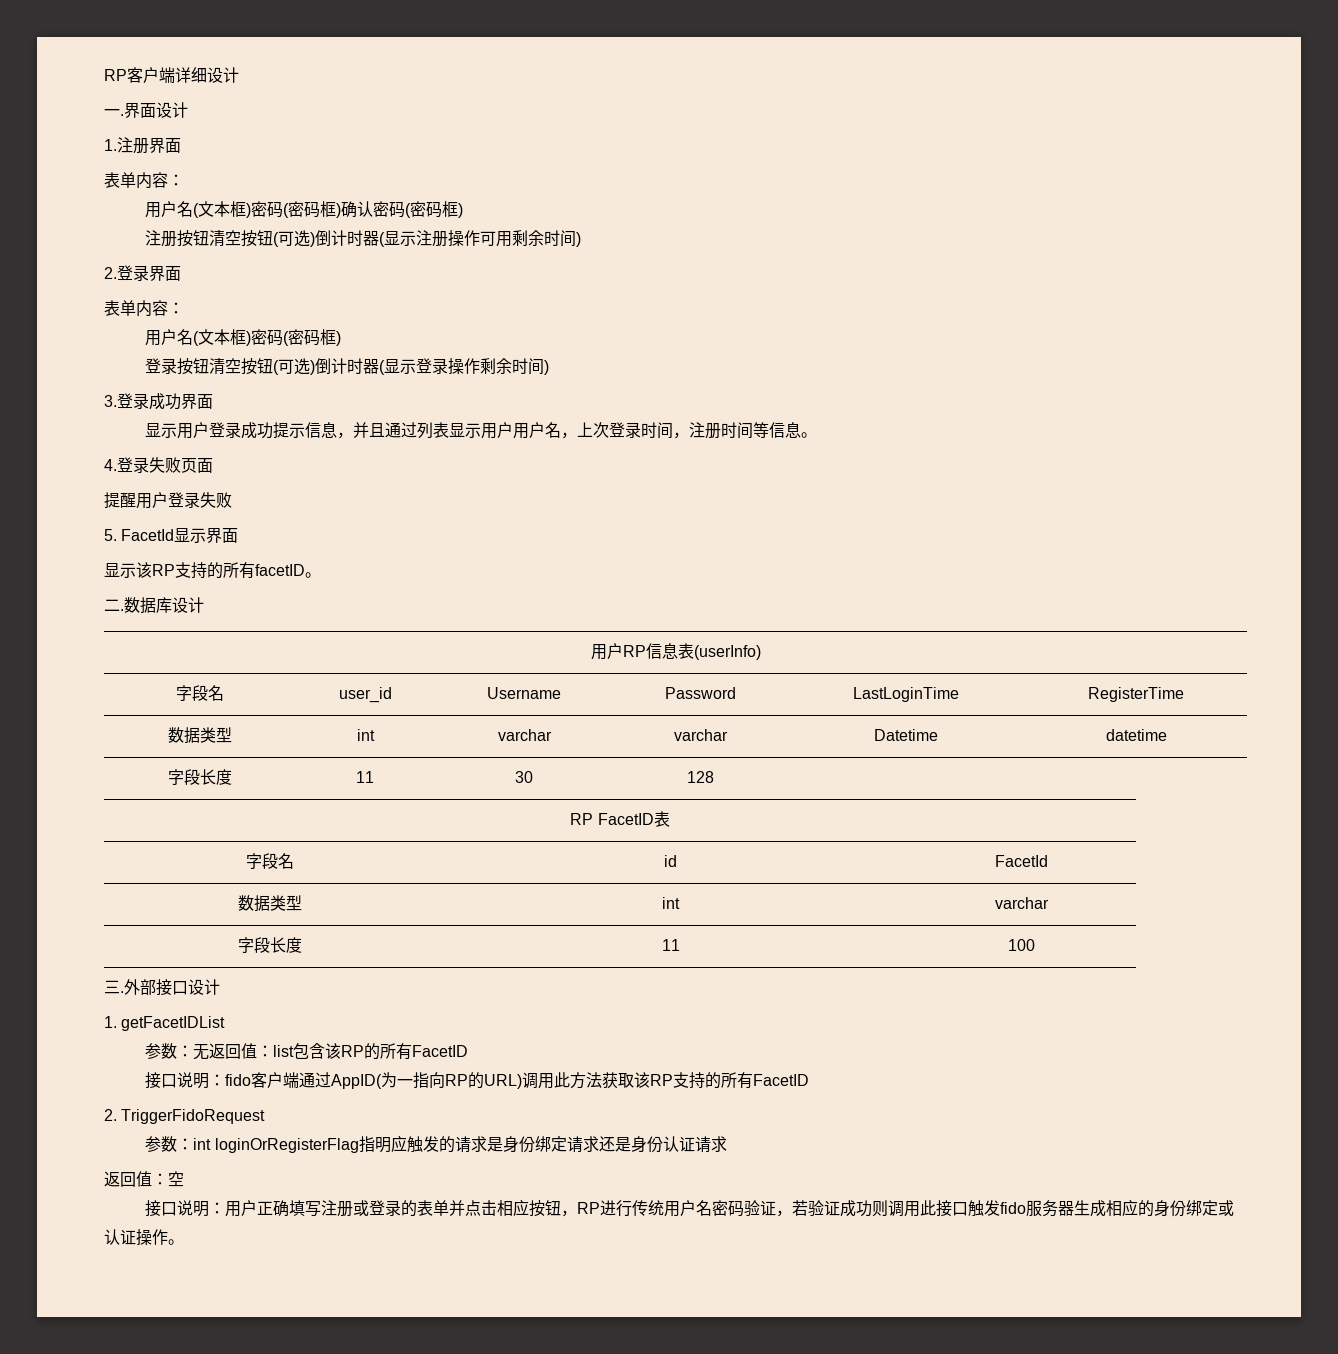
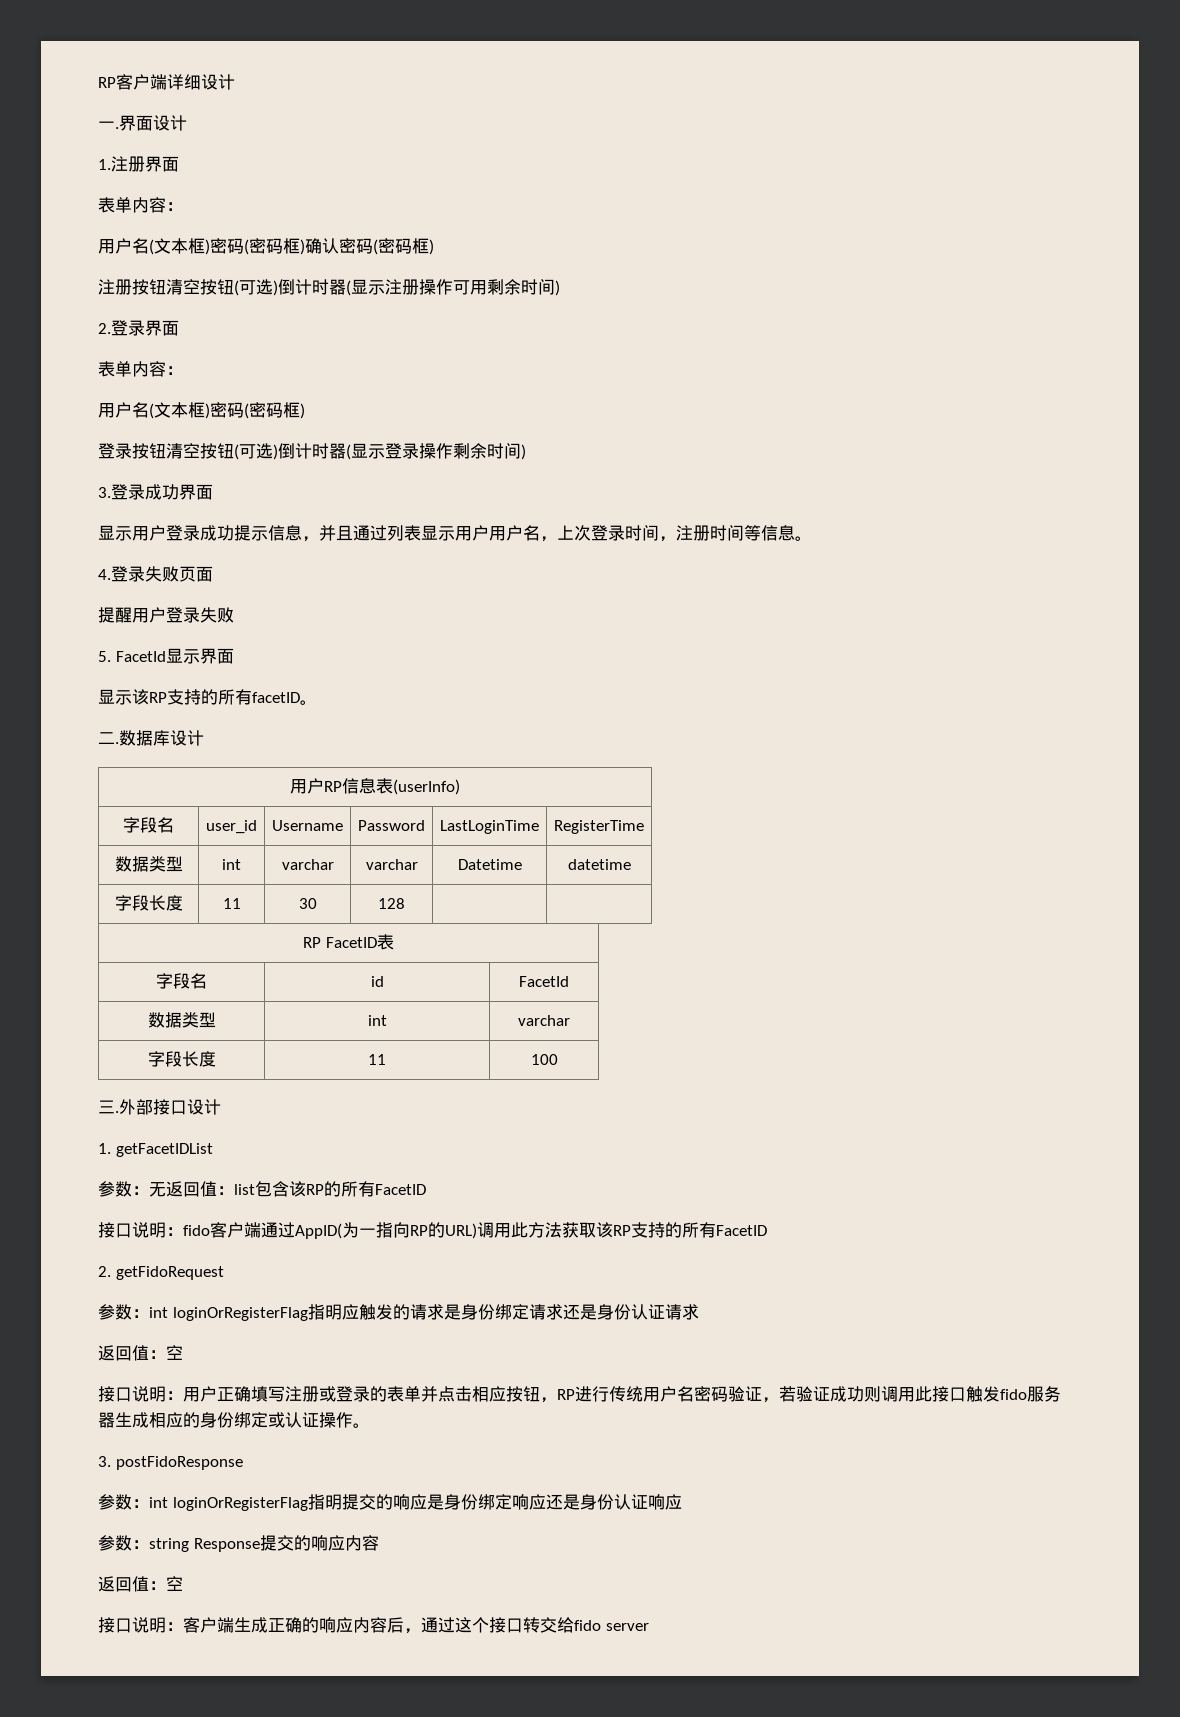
[121,1109,266,1124] TriggerFidoRequest -> [115,1266,224,1280] getFidoRequest
(184, 1242) none -> [98,1456,243,1470] [98,1494,682,1511] [98,1535,379,1552] [98,1576,183,1592] [98,1617,649,1634] // 3. postFidoResponse // 参数：int loginOrRegisterFlag指明提交的响应是身份绑定响应还是身份认证响应 // 参数：string Response提交的响应内容 // 返回值：空 // 接口说明：客户端生成正确的响应内容后，通过这个接口转交给fido server

